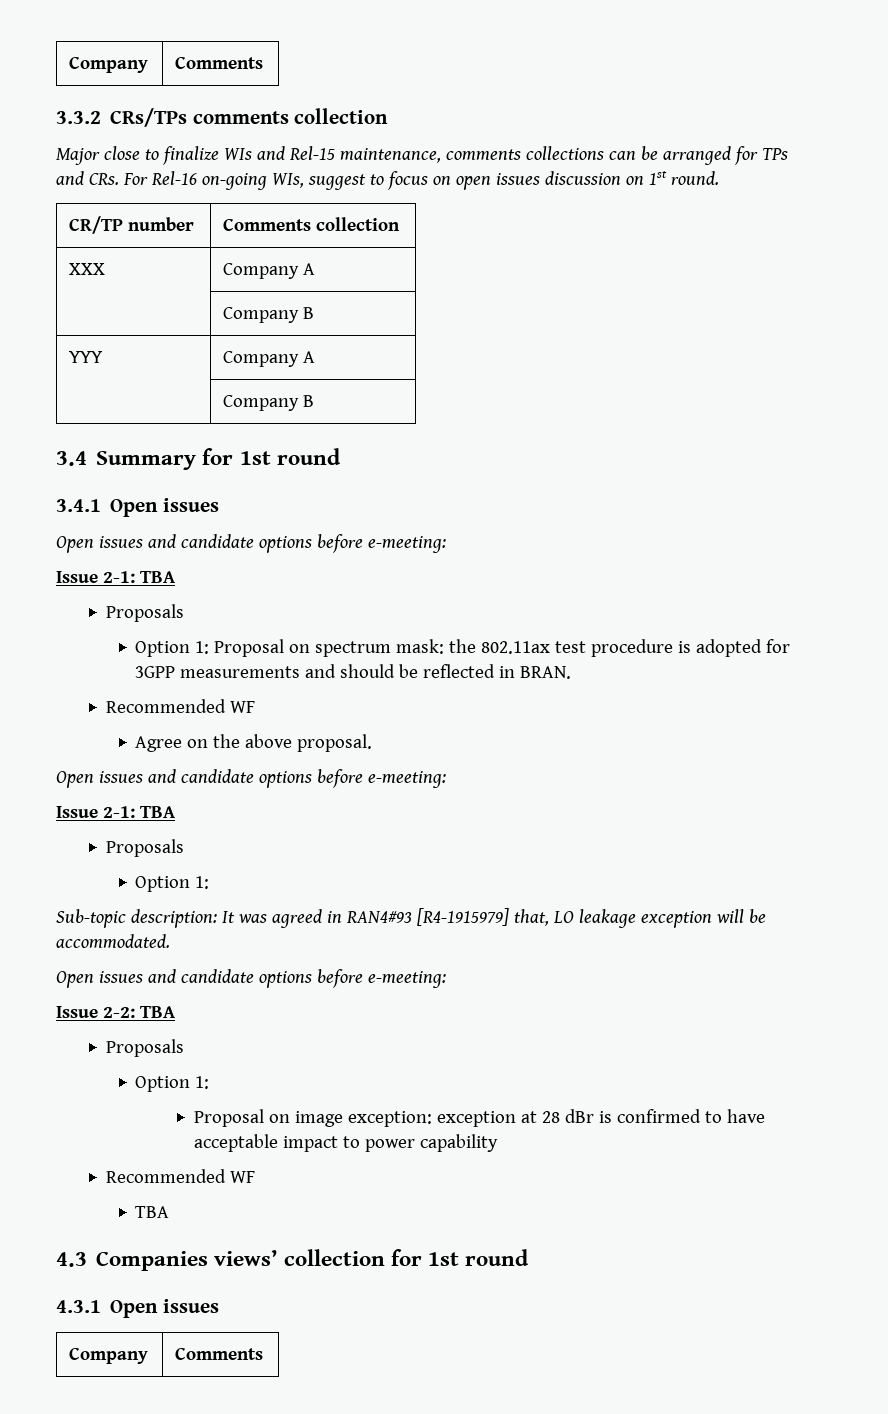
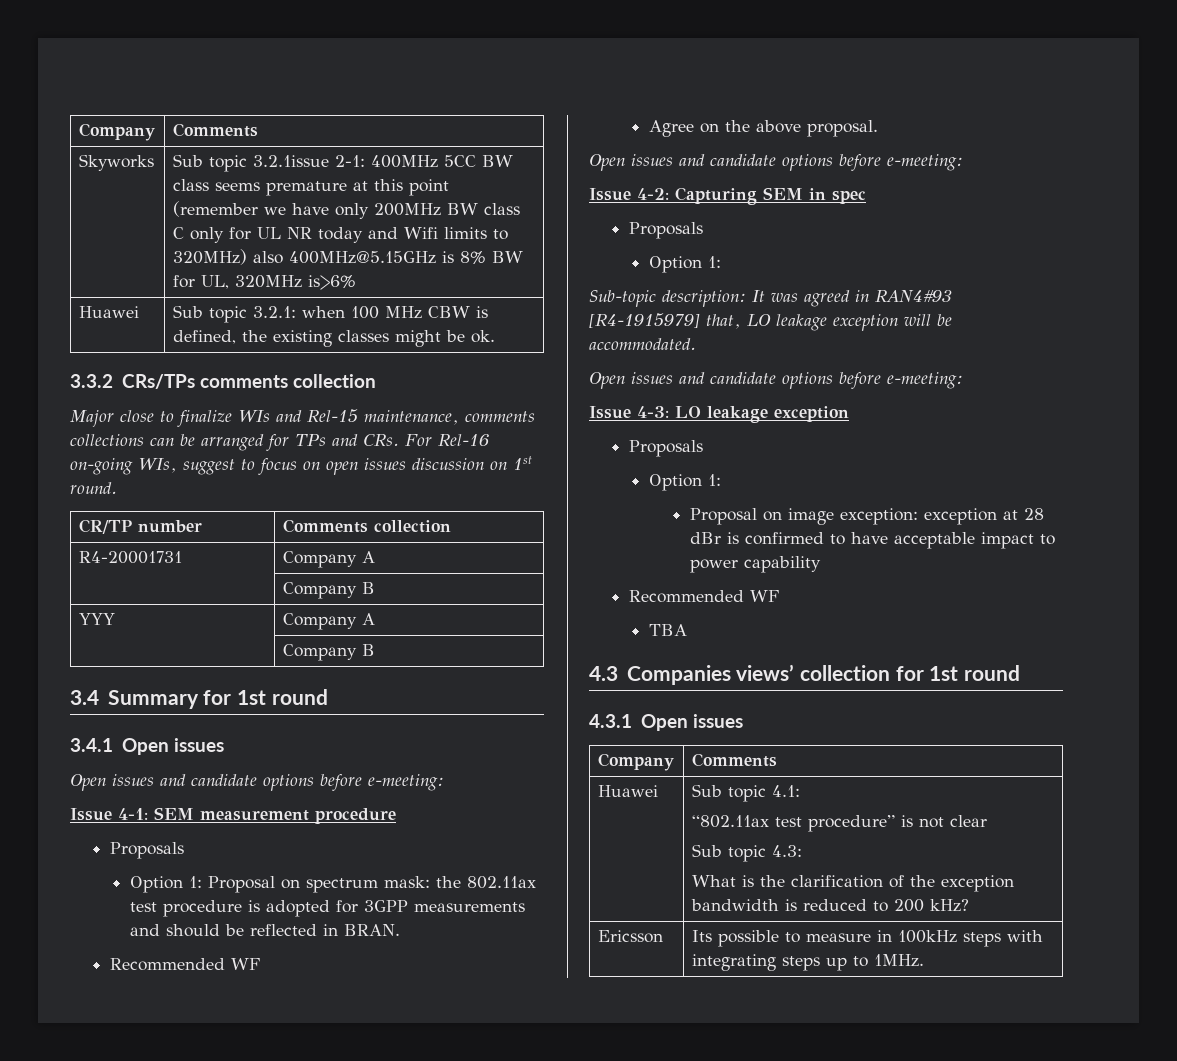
[69,56,149,73] [175,56,264,69] Company | Comments -> [78,123,155,141] [172,123,258,137] [78,154,154,171] [172,154,513,172] [172,179,449,196] [172,201,520,219] [172,227,508,243] [172,249,523,265] [172,275,356,290] [78,306,139,318] [172,305,488,323] [172,330,495,347] Company | Comments // Skyworks | Sub topic 3.2.1issue 2-1: 400MHz 5CC BW class seems premature at this point (remember we have only 200MHz BW class C only for UL NR today and Wifi limits to 320MHz) also 400MHz@5.15GHz is 8% BW for UL, 320MHz is>6% // Huawei | Sub topic 3.2.1: when 100 MHz CBW is defined, the existing classes might be ok.
[69,263,106,275] XXX -> [78,551,182,564] R4-20001731
[102,571,175,583] 2-1: TBA -> [118,807,396,824] 4-1: SEM measurement procedure
[102,806,175,818] 2-1: TBA -> [637,187,866,205] 4-2: Capturing SEM in spec
[102,1006,175,1018] 2-2: TBA -> [637,406,849,423] 4-3: LO leakage exception
(264, 1353) none -> [597,785,658,797] [691,784,800,802] [691,815,987,832] [691,844,802,862] [691,875,1014,892] [690,899,969,912] [597,930,663,943] [691,930,1043,947] [691,954,924,971] // Huawei | Sub topic 4.1: // “802.11ax test procedure” is not clear // Sub topic 4.3: // What is the clarification of the exception bandwidth is reduced to 200 kHz? // Ericsson | Its possible to measure in 100kHz steps with integrating steps up to 1MHz.

